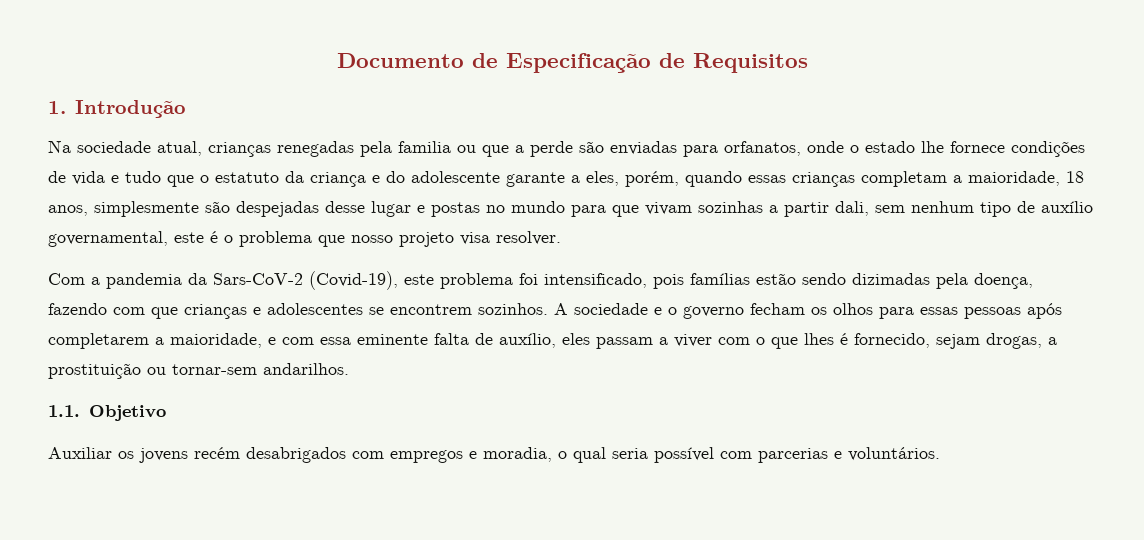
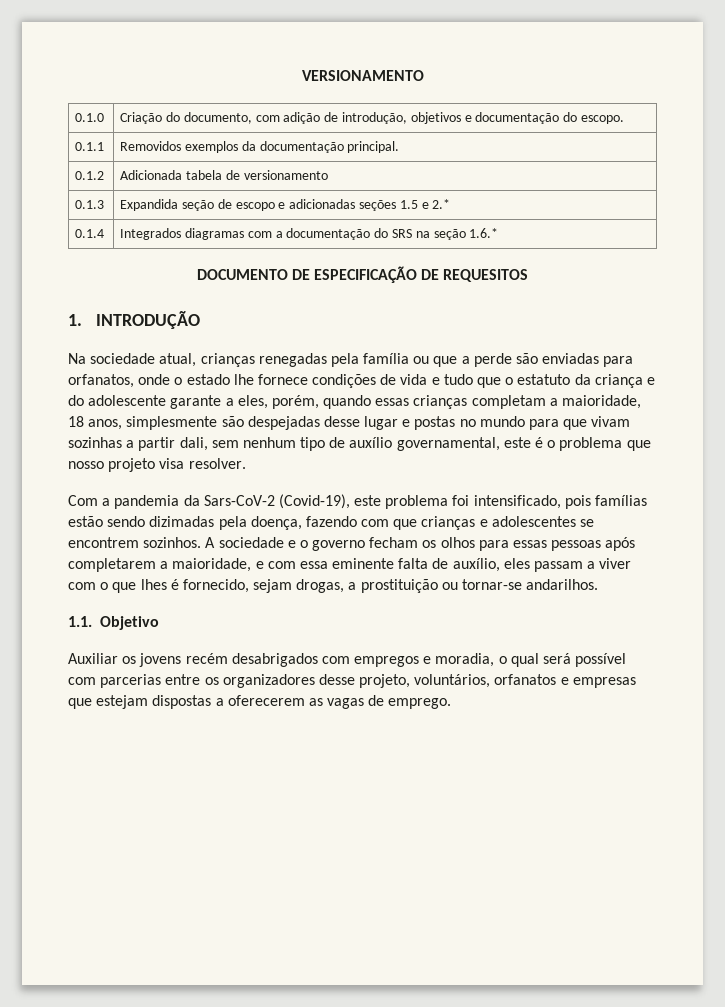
[336,53,808,73] Documento de Especificação de Requisitos -> [301,70,424,81] [75,113,105,122] [120,112,624,124] [75,142,105,151] [120,141,400,153] [75,171,105,180] [120,170,328,180] [75,200,105,209] [120,199,451,211] [75,229,105,238] [120,228,499,240] [196,266,529,283] VERSIONAMENTO // 0.1.0 | Criação do documento, com adição de introdução, objetivos e documentação do escopo. // 0.1.1 | Removidos exemplos da documentação principal. // 0.1.2 | Adicionada tabela de versionamento // 0.1.3 | Expandida seção de escopo e adicionadas seções 1.5 e 2.* // 0.1.4 | Integrados diagramas com a documentação do SRS na seção 1.6.* // DOCUMENTO DE ESPECIFICAÇÃO DE REQUESITOS
[75,100,187,118] Introdução -> [95,311,200,329] INTRODUÇÃO
[398,141,451,153] familia -> [363,353,410,364] família
[172,364,257,375] tornar-sem -> [462,579,523,590] tornar-se
[612,448,648,459] seria -> [543,653,572,664] será
[834,447,940,461] e voluntários. -> [165,674,636,688] [68,695,452,709] entre os organizadores desse projeto, voluntários, orfanatos e empresas que estejam dispostas a oferecerem as vagas de emprego.

